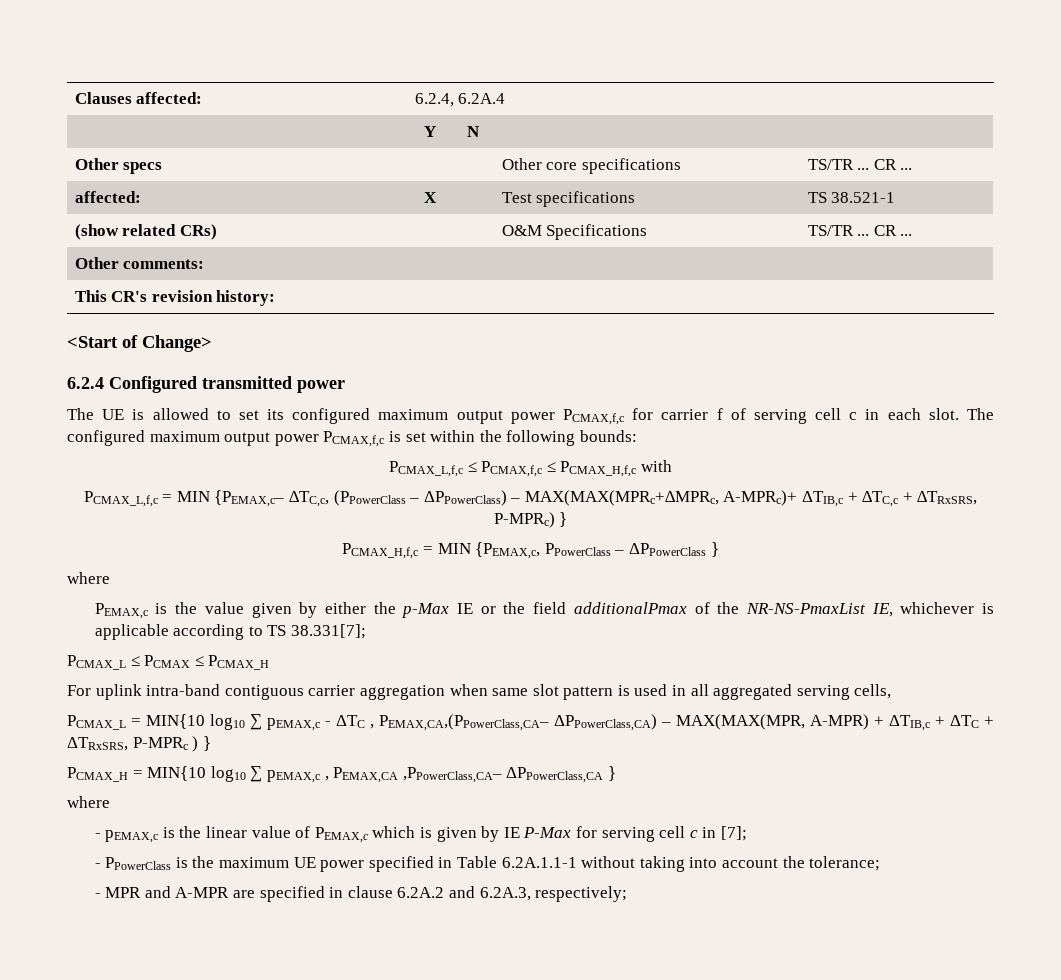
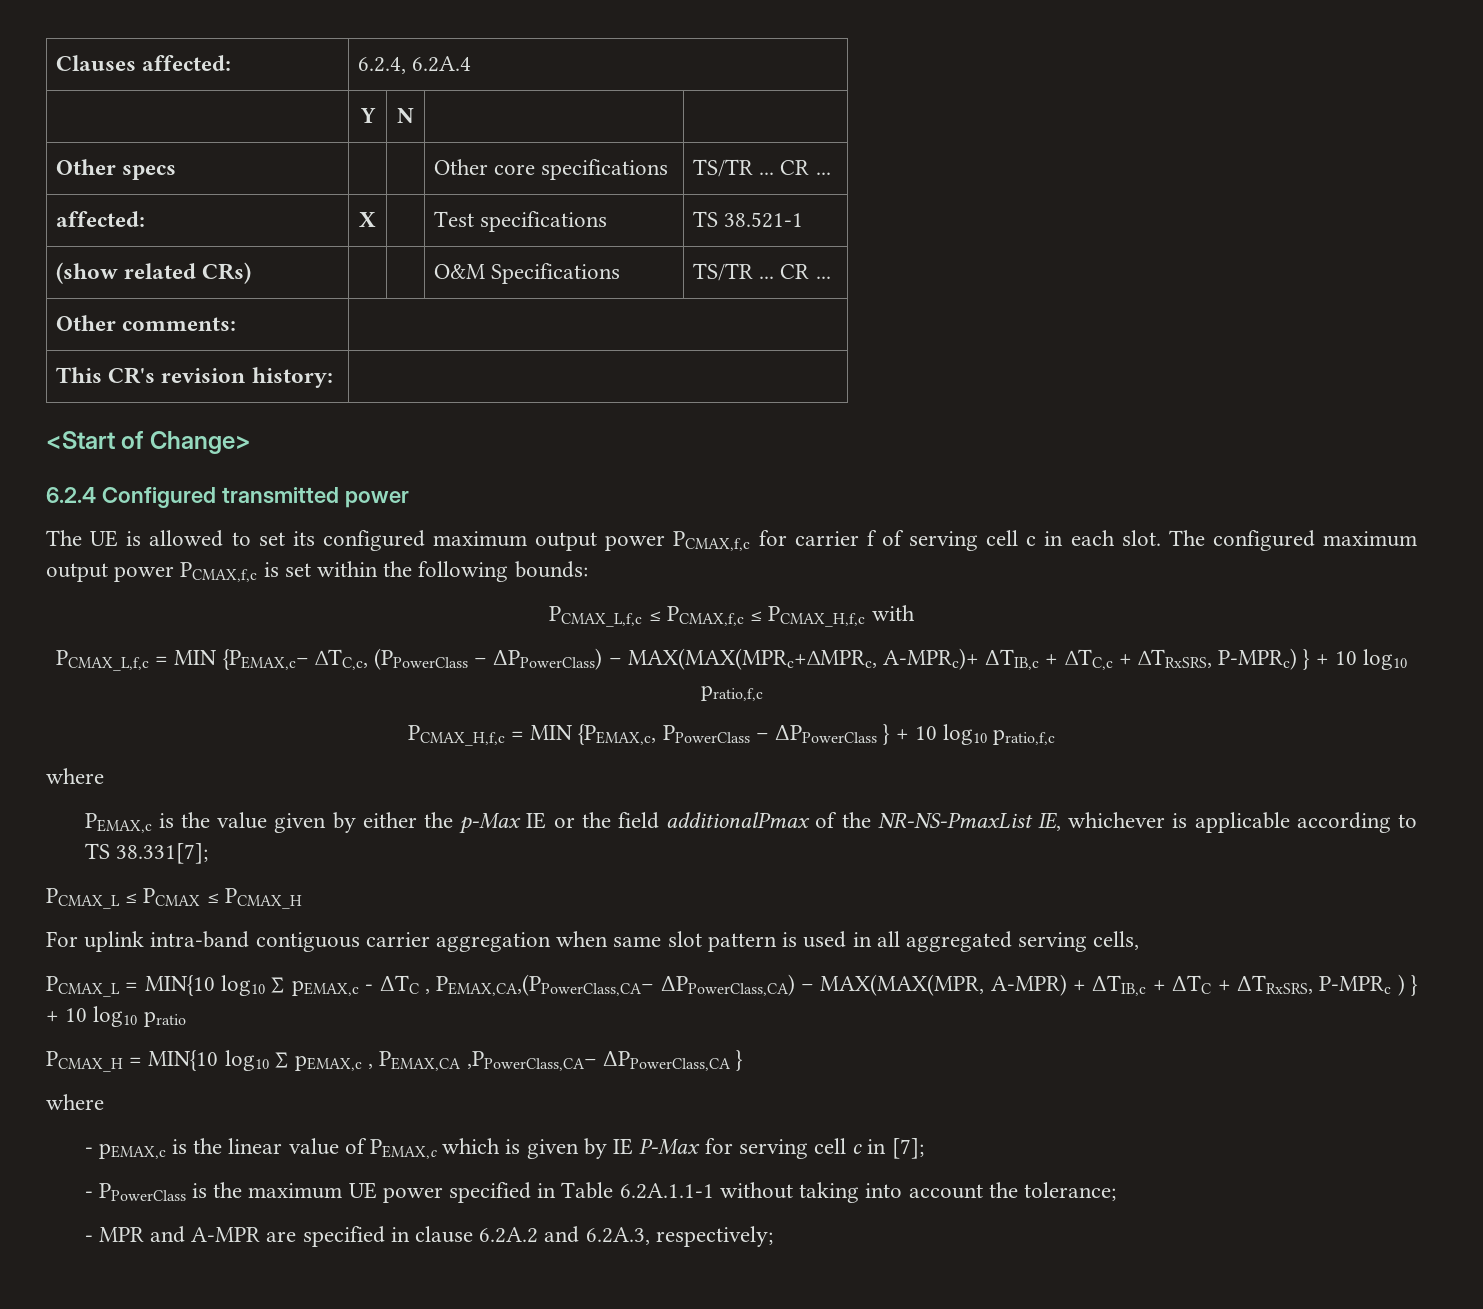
(568, 519) none -> [1315,649,1408,670] [700,685,763,701] + 10 log10 pratio,f,c
(719, 549) none -> [895,724,1056,745] + 10 log10 pratio,f,c
(211, 743) none -> [46,1006,186,1027] + 10 log10 pratio

